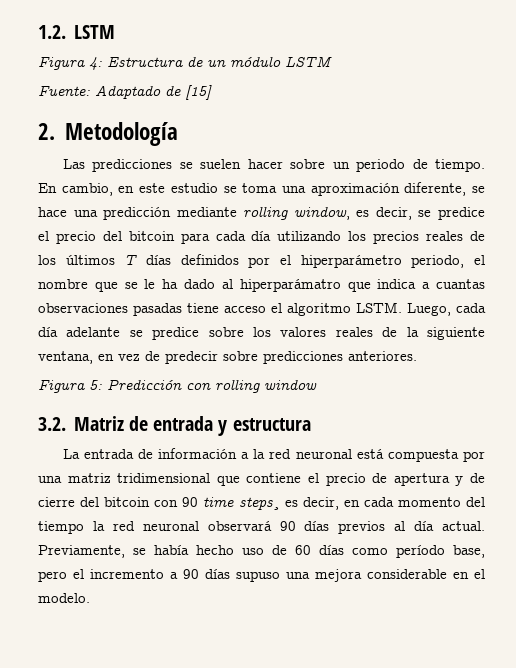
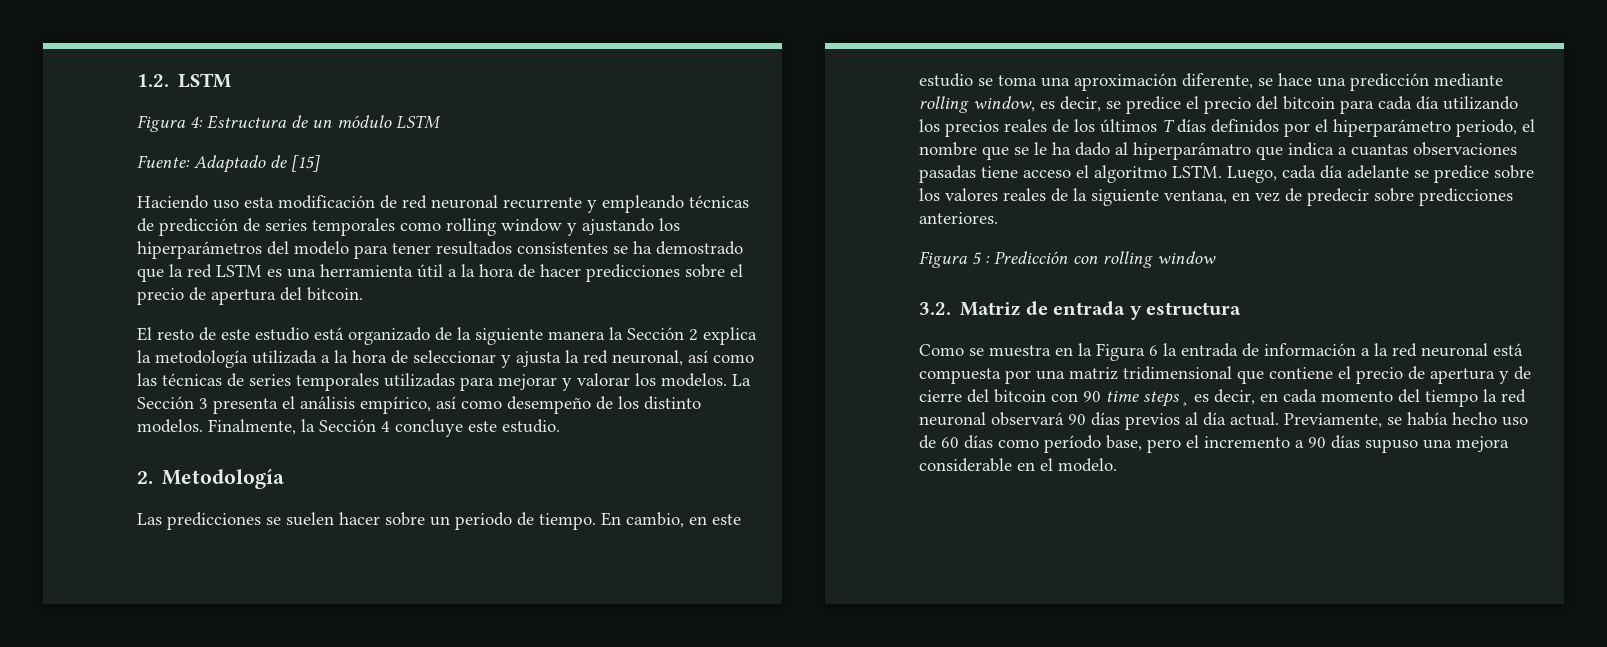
(212, 92) none -> [137,195,749,213] [137,218,680,236] [137,241,743,259] [137,264,743,282] [137,287,363,305] [137,327,757,345] [137,350,754,368] [137,373,751,391] [137,396,701,414] [137,419,560,437] // Haciendo uso esta modificación de red neuronal recurrente y empleando técnicas de predicción de series temporales como rolling window y ajustando los hiperparámetros del modelo para tener resultados consistentes se ha demostrado que la red LSTM es una herramienta útil a la hora de hacer predicciones sobre el precio de apertura del bitcoin. // El resto de este estudio está organizado de la siguiente manera la Sección 2 explica la metodología utilizada a la hora de seleccionar y ajusta la red neuronal, así como las técnicas de series temporales utilizadas para mejorar y valorar los modelos. La Sección 3 presenta el análisis empírico, así como desempeño de los distinto modelos. Finalmente, la Sección 4 concluye este estudio.
[89,380,102,390] 5: -> [972,252,990,265] 5 :
[62,449,80,459] La -> [919,343,1177,361] Como se muestra en la Figura 6 la

